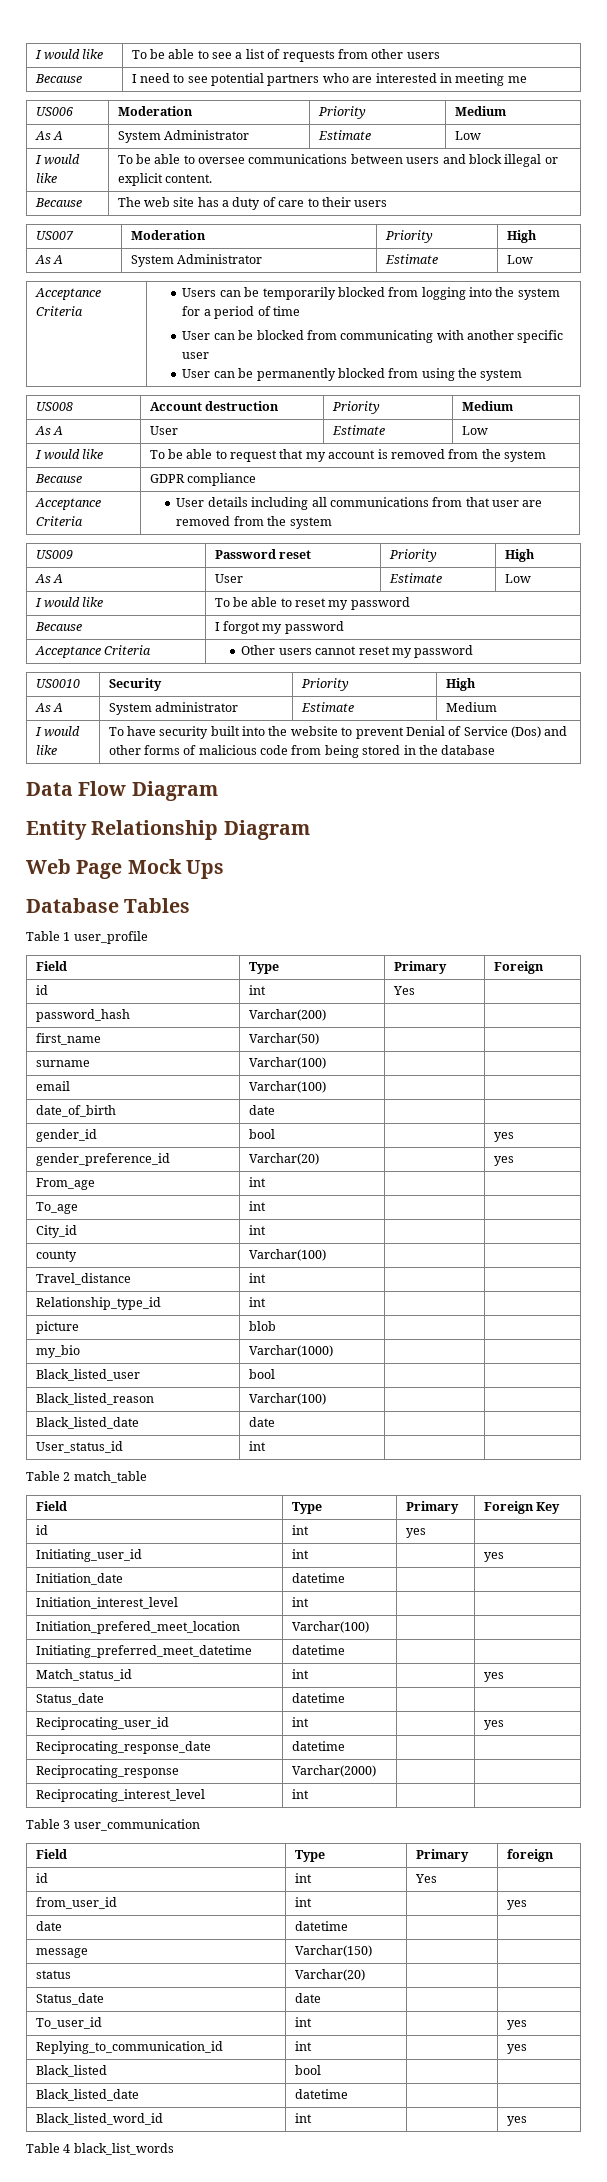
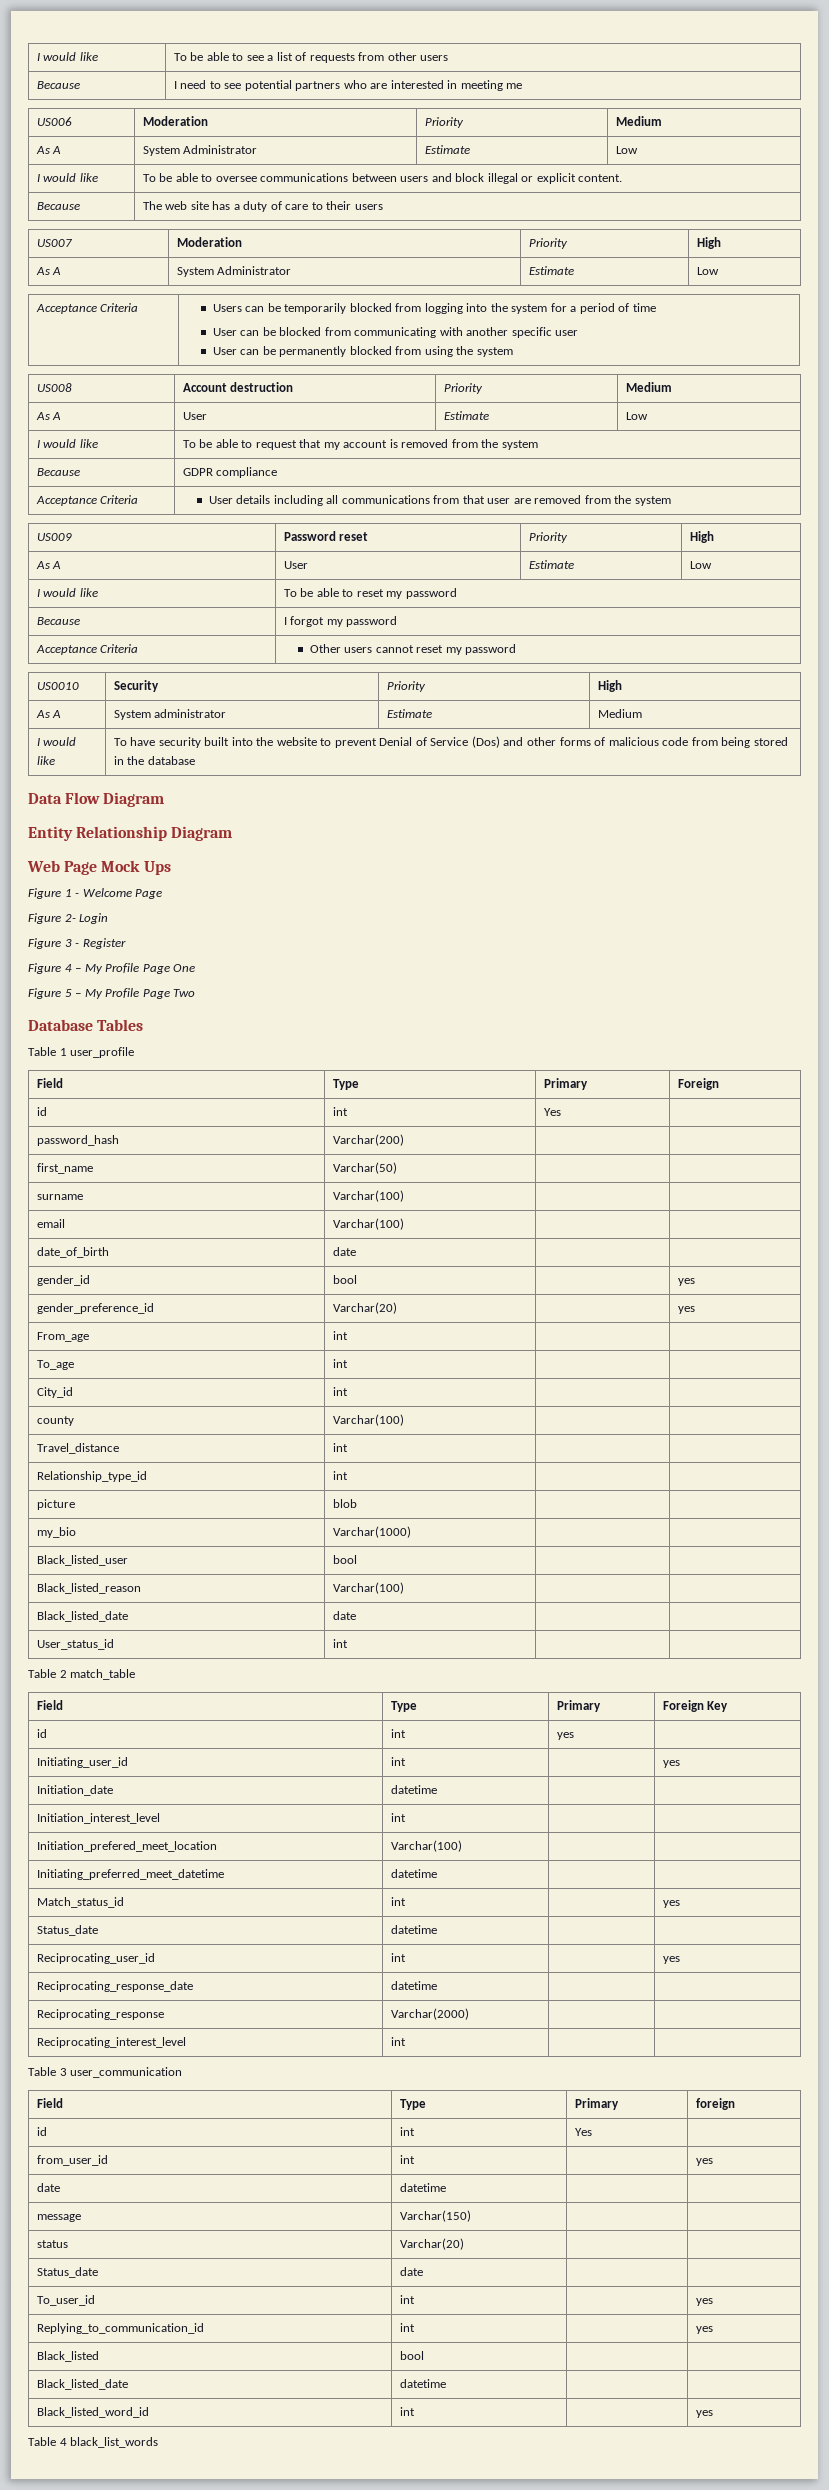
(224, 869) none -> [28,888,163,899] [28,913,109,924] [28,938,126,949] [28,963,196,974] [28,988,196,999] // Figure 1 - Welcome Page // Figure 2- Login // Figure 3 - Register // Figure 4 – My Profile Page One // Figure 5 – My Profile Page Two

